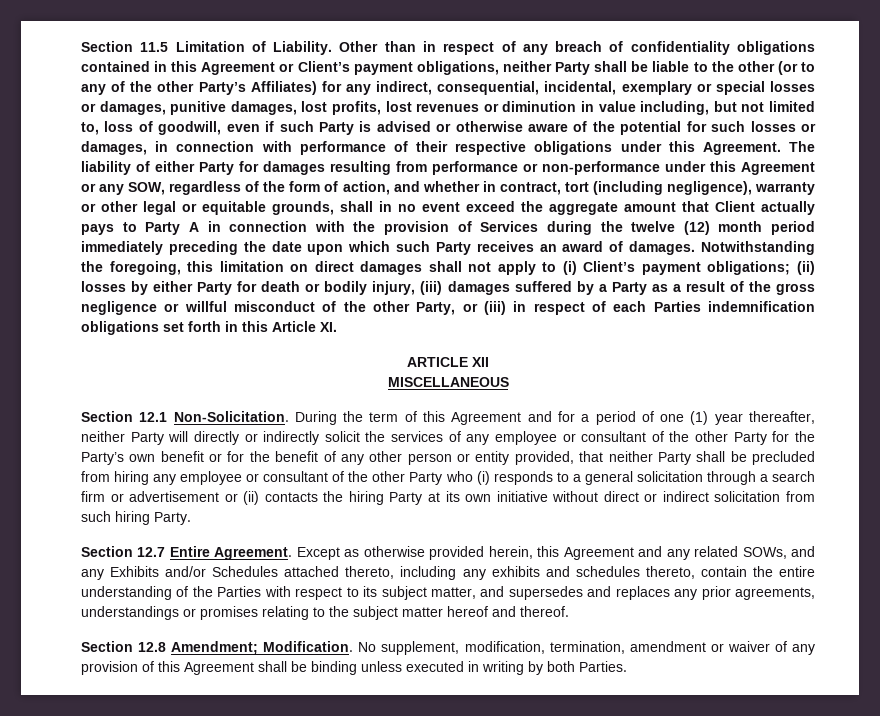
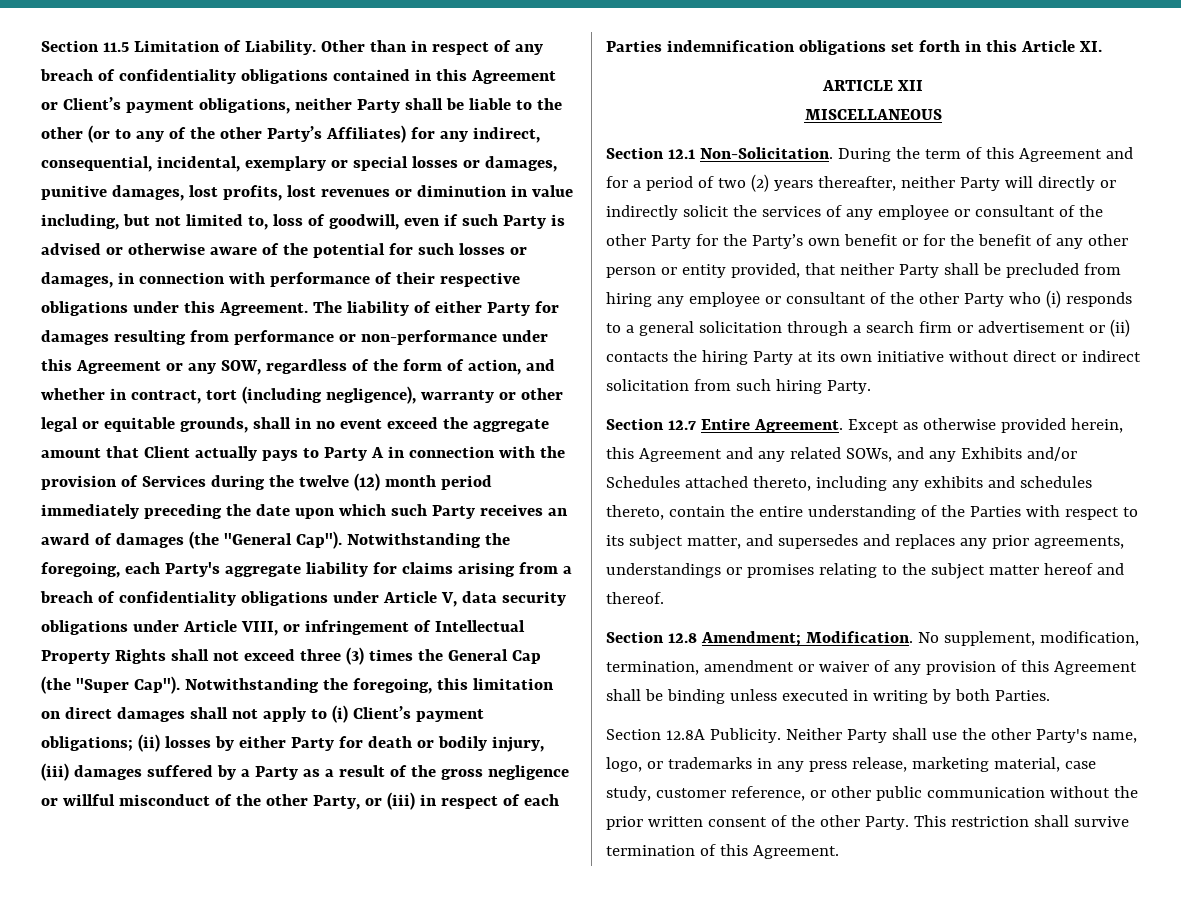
[629,241,696,255] damages. -> [115,531,510,549] [41,562,572,578] [40,591,566,607] [41,620,525,636] [41,647,541,665] [41,676,180,694] damages (the "General Cap"). Notwithstanding the foregoing, each Party's aggregate liability for claims arising from a breach of confidentiality obligations under Article V, data security obligations under Article VIII, or infringement of Intellectual Property Rights shall not exceed three (3) times the General Cap (the "Super Cap").
[660,411,743,425] one (1) year -> [717,174,813,192] two (2) years
(627, 666) none -> [606,728,1137,743] [606,757,1096,772] [606,786,1138,801] [606,815,1129,830] [606,844,839,859] // Section 12.8A Publicity. Neither Party shall use the other Party's name, logo, or trademarks in any press release, marketing material, case study, customer reference, or other public communication without the prior written consent of the other Party. This restriction shall survive termination of this Agreement.

